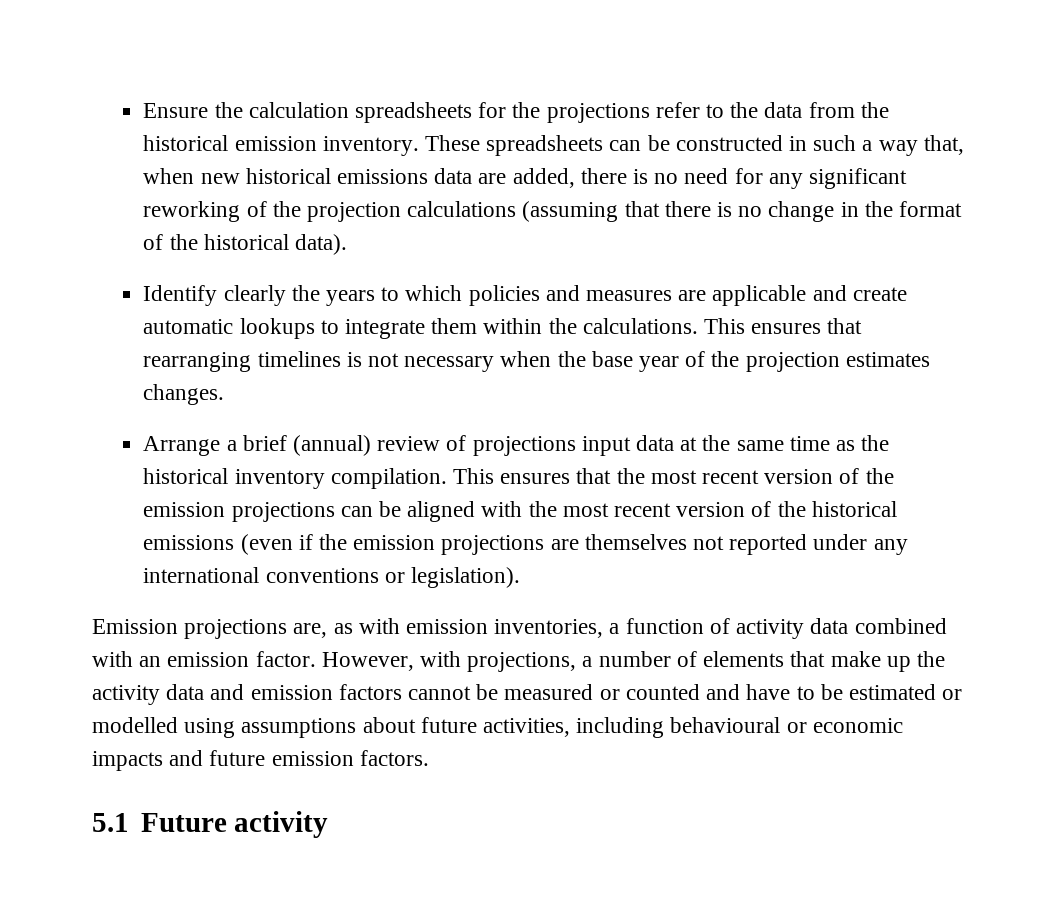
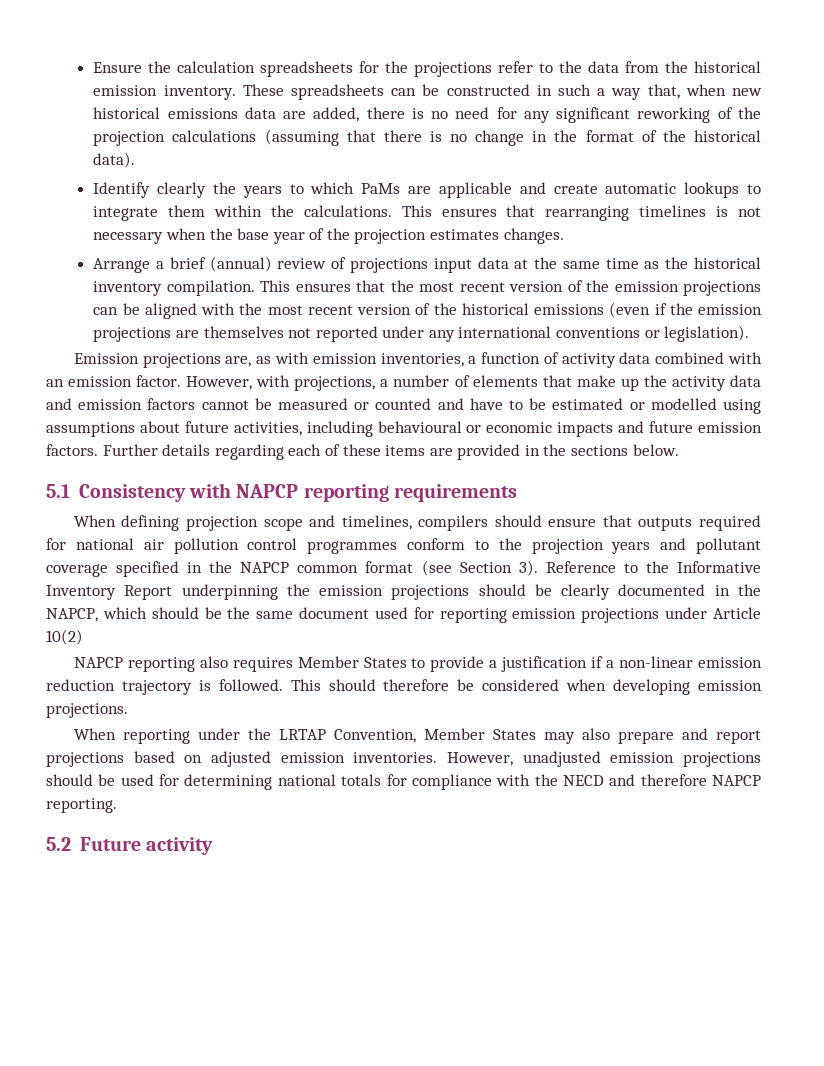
[468,285,673,306] policies and measures -> [361,183,401,194] PaMs
[92,813,129,832] // 5.1 -> [102,444,679,460] [46,483,518,502] [73,515,762,531] [46,538,761,554] [46,560,762,577] [46,584,761,600] [46,607,761,623] [46,629,83,645] [73,656,762,672] [46,679,762,695] [46,703,128,718] [73,728,761,744] [46,751,761,767] [46,774,761,790] [46,798,117,813] [46,837,71,851] Further details regarding each of these items are provided in the sections below. // 5.1 Consistency with NAPCP reporting requirements // When defining projection scope and timelines, compilers should ensure that outputs required for national air pollution control programmes conform to the projection years and pollutant coverage specified in the NAPCP common format (see Section 3). Reference to the Informative Inventory Report underpinning the emission projections should be clearly documented in the NAPCP, which should be the same document used for reporting emission projections under Article 10(2) // NAPCP reporting also requires Member States to provide a justification if a non-linear emission reduction trajectory is followed. This should therefore be considered when developing emission projections. // When reporting under the LRTAP Convention, Member States may also prepare and report projections based on adjusted emission inventories. However, unadjusted emission projections should be used for determining national totals for compliance with the NECD and therefore NAPCP reporting. // 5.2

